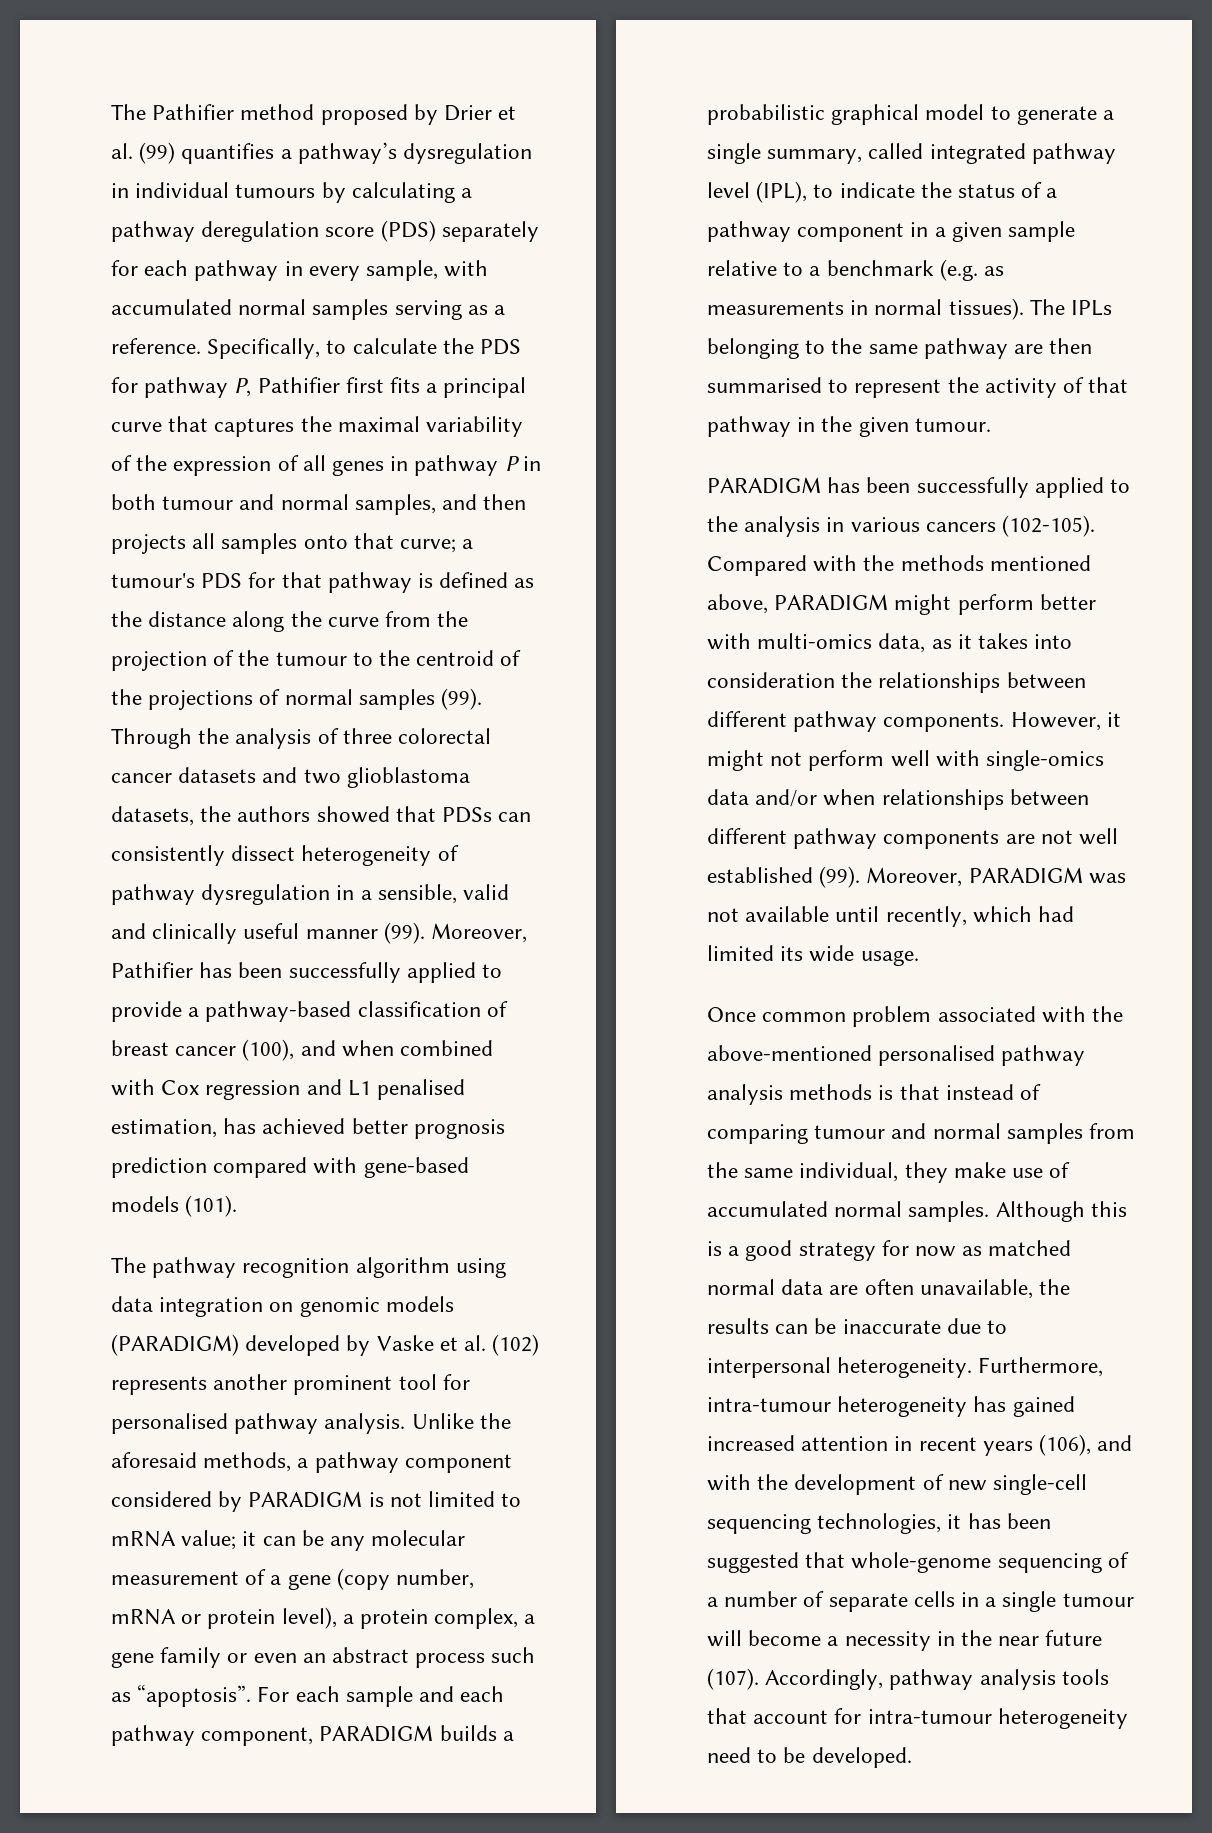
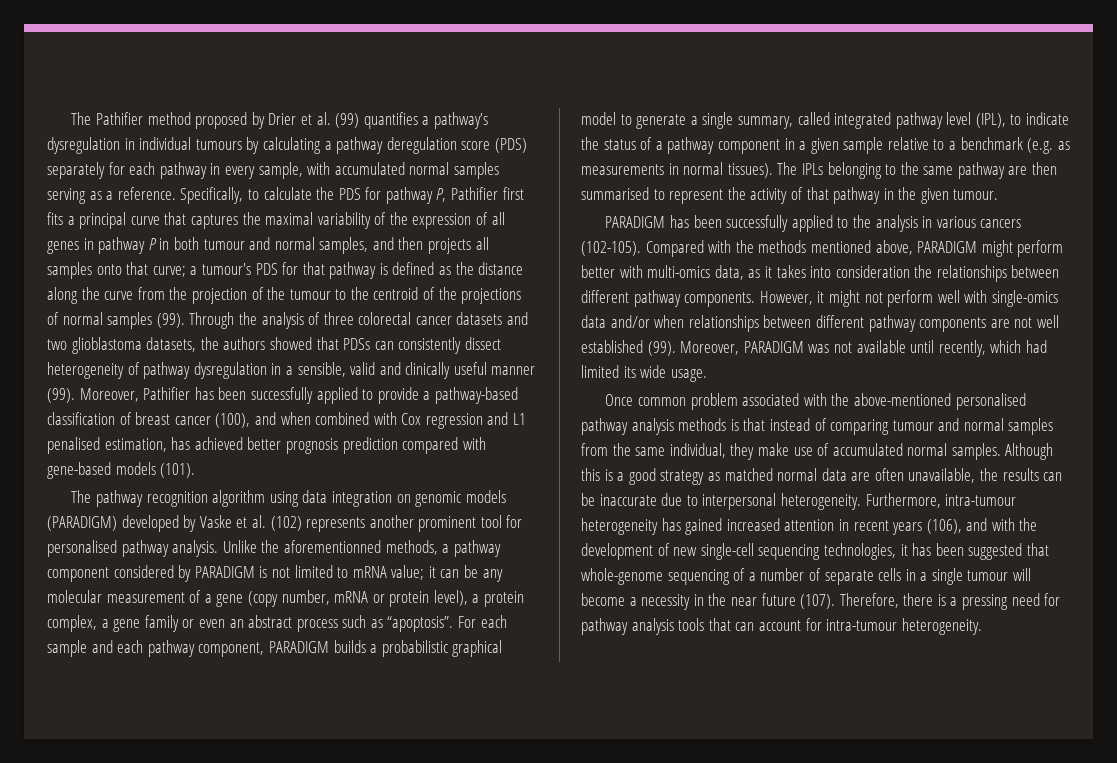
[111,1452,197,1468] aforesaid -> [283,540,381,553] aforementionned
[881,1240,957,1257] for now -> (705, 477) none
[765,1669,884,1690] Accordingly, -> [839,593,1061,610] Therefore, there is a pressing need for
(747, 1716) none -> [735,622,755,631] can
[997,1708,1128,1729] [707,1747,912,1768] heterogeneity need to be developed. -> [901,618,982,635] heterogeneity.

